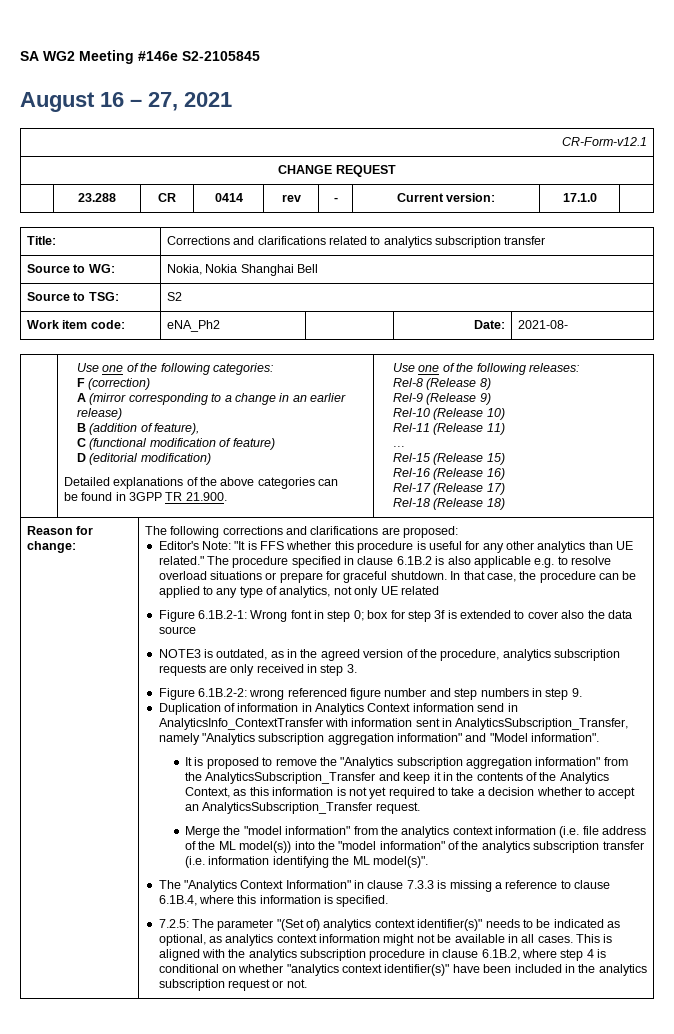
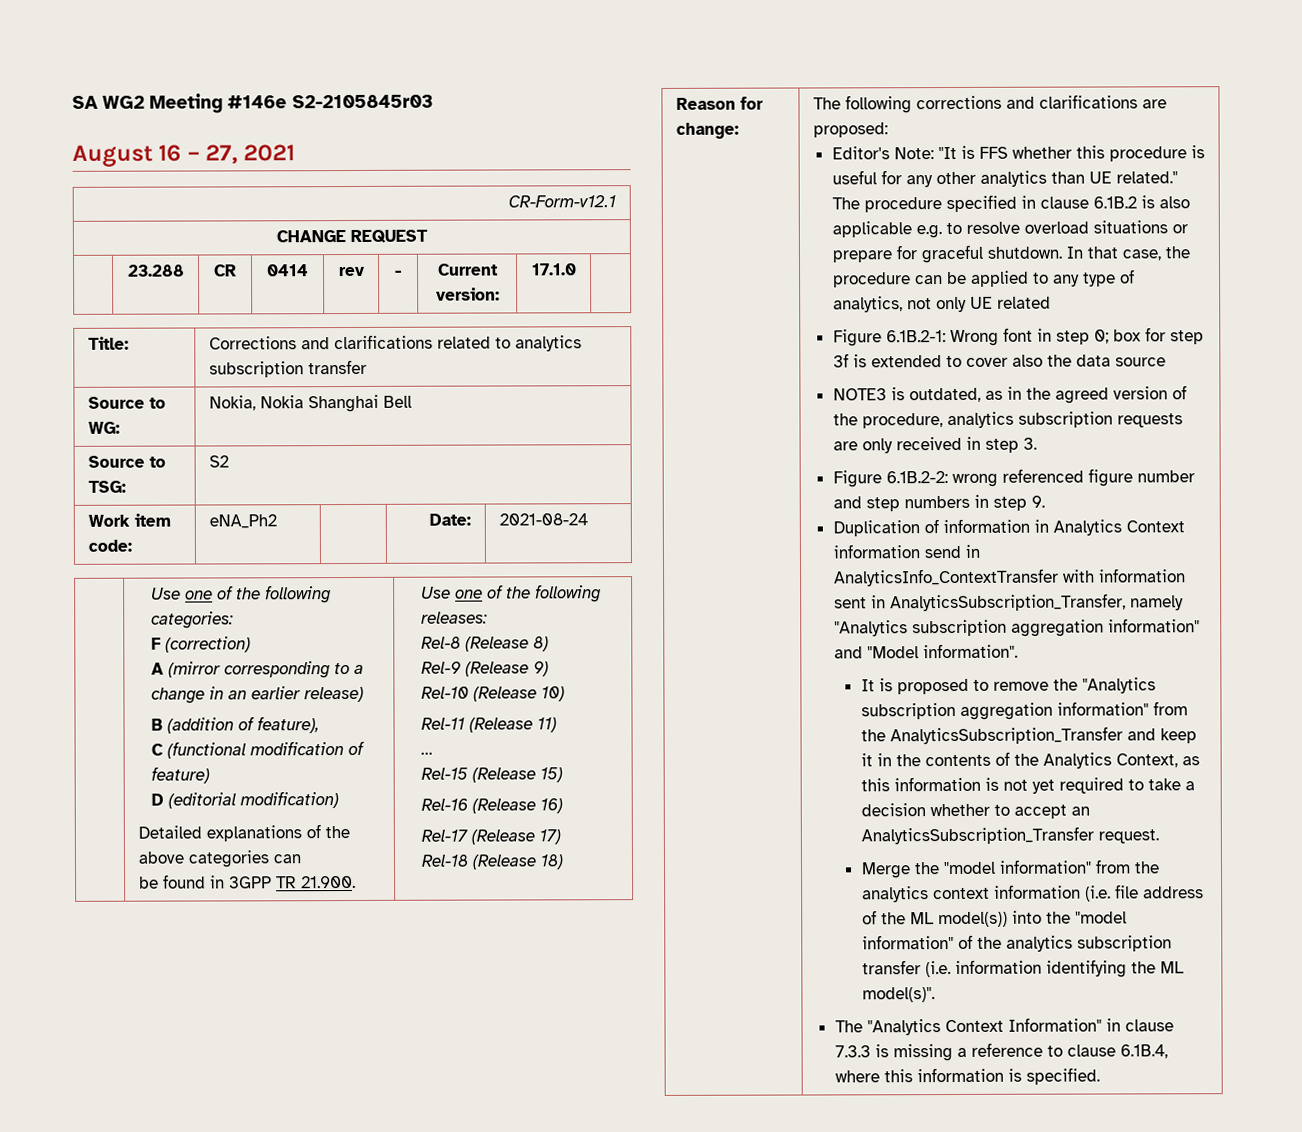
[182,51,260,61] S2-2105845 -> [291,94,434,109] S2-2105845r03
[517,320,568,329] 2021-08- -> [498,513,588,526] 2021-08-24
[158,919,621,931] [158,934,613,946] [158,949,607,961] [158,964,647,976] [158,979,307,991] // 7.2.5: The parameter "(Set of) analytics context identifier(s)" needs to be indicated as optional, as analytics context information might not be available in all cases. This is aligned with the analytics subscription procedure in clause 6.1B.2, where step 4 is conditional on whether "analytics context identifier(s)" have been included in the analytics subscription request or not. -> (1100, 1076) none

